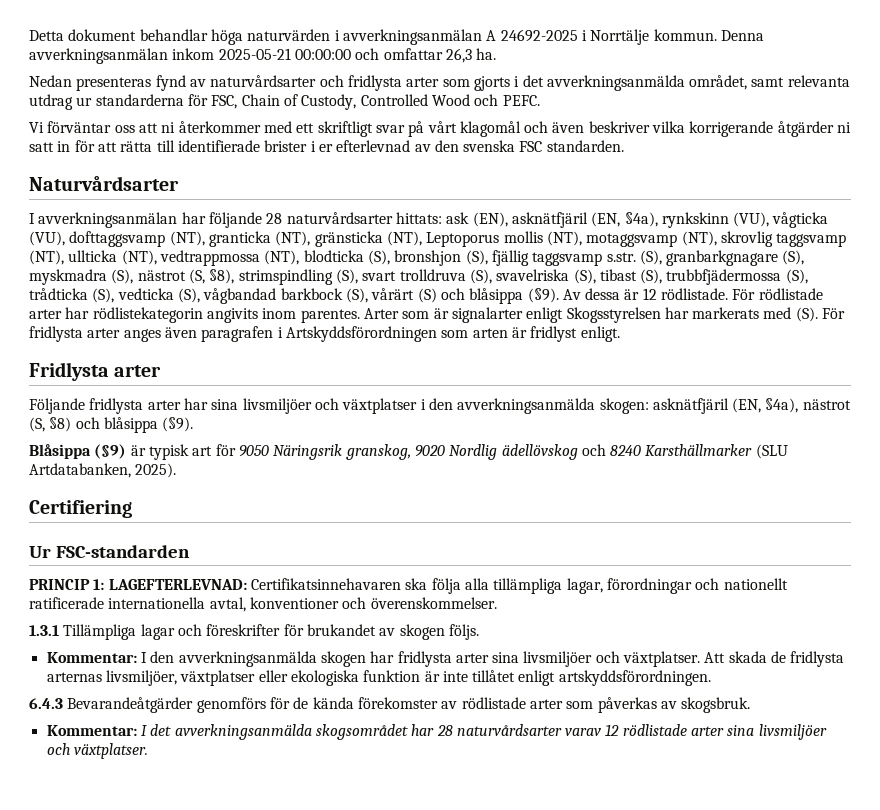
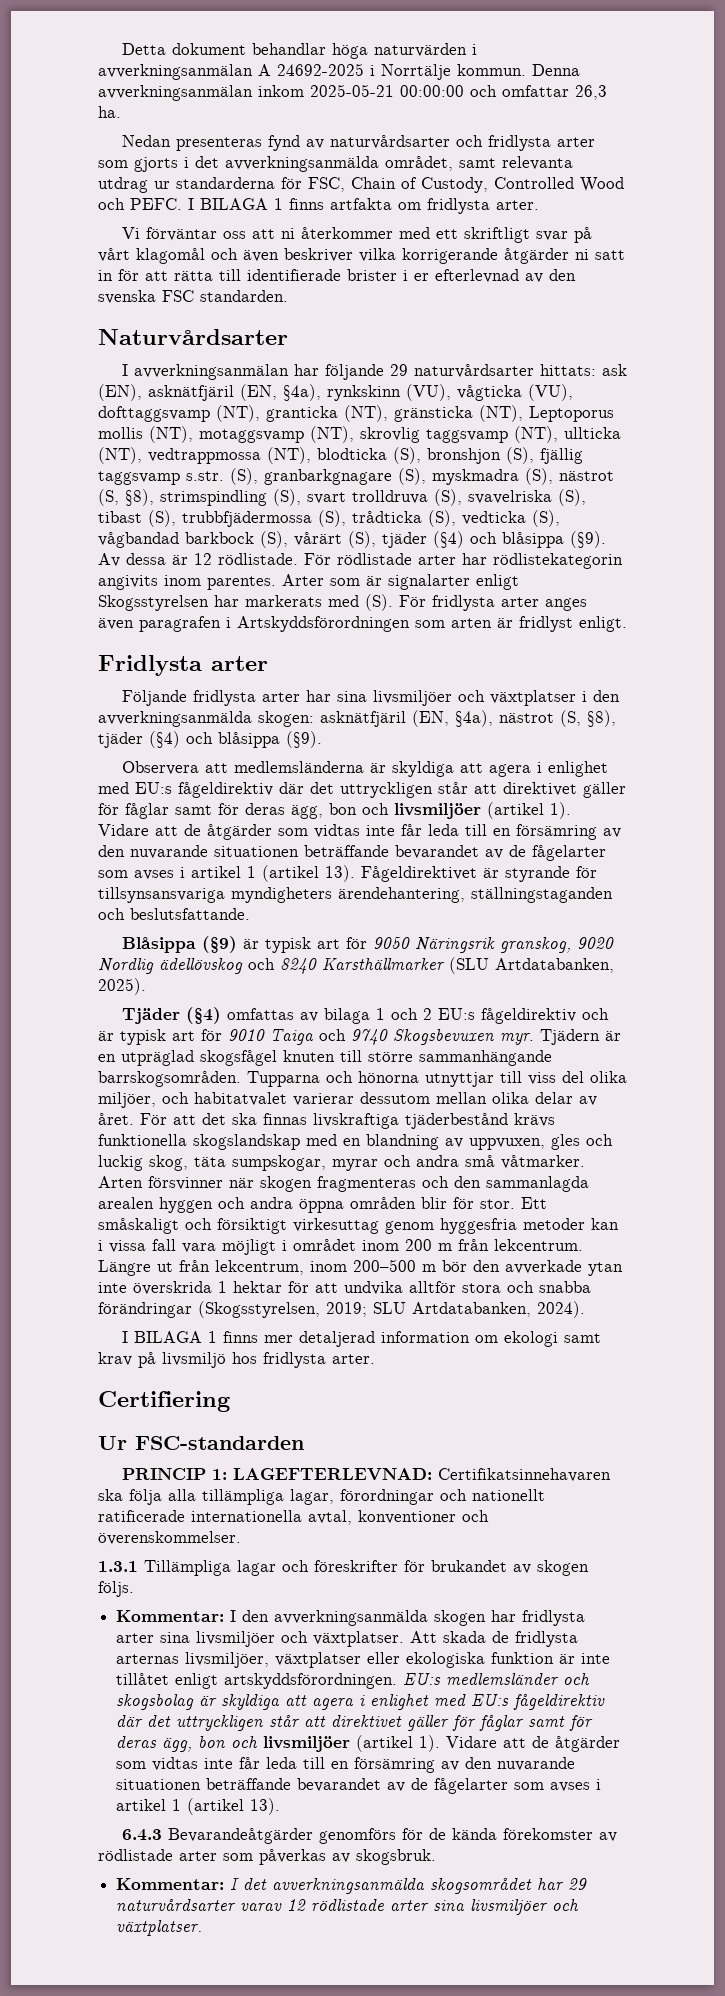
(540, 100) none -> [188,198,539,214] I BILAGA 1 finns artfakta om fridlysta arter.
[266,213,283,224] 28 -> [389,364,408,376] 29
[417,288,437,303] (S) -> [348,531,464,548] (S), tjäder (§4)
[49,417,194,433] §8) och blåsippa (§9). -> [587,710,616,727] [98,731,322,748] [121,761,608,777] [98,782,626,798] [98,802,571,819] [98,824,621,840] [98,845,606,861] [98,865,597,882] [98,887,613,903] [98,908,250,920] §8), tjäder (§4) och blåsippa (§9). // Observera att medlemsländerna är skyldiga att agera i enlighet med EU:s fågeldirektiv där det uttryckligen står att direktivet gäller för fåglar samt för deras ägg, bon och livsmiljöer (artikel 1). Vidare att de åtgärder som vidtas inte får leda till en försämring av den nuvarande situationen beträffande bevarandet av de fågelarter som avses i artikel 1 (artikel 13). Fågeldirektivet är styrande för tillsynsansvariga myndigheters ärendehantering, ställningstaganden och beslutsfattande.
(177, 470) none -> [121,1007,609,1024] [98,1029,621,1045] [98,1050,552,1066] [98,1071,627,1087] [98,1092,597,1108] [98,1113,555,1129] [98,1134,613,1150] [98,1155,585,1171] [98,1176,589,1192] [98,1197,547,1213] [98,1218,619,1234] [98,1239,583,1255] [98,1259,623,1276] [98,1281,591,1295] [98,1301,585,1318] [121,1331,601,1347] [98,1352,375,1368] // Tjäder (§4) omfattas av bilaga 1 och 2 EU:s fågeldirektiv och är typisk art för 9010 Taiga och 9740 Skogsbevuxen myr. Tjädern är en utpräglad skogsfågel knuten till större sammanhängande barrskogsområden. Tupparna och hönorna utnyttjar till viss del olika miljöer, och habitatvalet varierar dessutom mellan olika delar av året. För att det ska finnas livskraftiga tjäderbestånd krävs funktionella skogslandskap med en blandning av uppvuxen, gles och luckig skog, täta sumpskogar, myrar och andra små våtmarker. Arten försvinner när skogen fragmenteras och den sammanlagda arealen hyggen och andra öppna områden blir för stor. Ett småskaligt och försiktigt virkesuttag genom hyggesfria metoder kan i vissa fall vara möjligt i området inom 200 m från lekcentrum. Längre ut från lekcentrum, inom 200–500 m bör den avverkade ytan inte överskrida 1 hektar för att undvika alltför stora och snabba förändringar (Skogsstyrelsen, 2019; SLU Artdatabanken, 2024). // I BILAGA 1 finns mer detaljerad information om ekologi samt krav på livsmiljö hos fridlysta arter.
(711, 678) none -> [403,1673,591,1685] [116,1694,606,1710] [116,1715,594,1731] [116,1735,621,1752] [116,1757,576,1773] [116,1778,602,1794] [116,1798,281,1815] EU:s medlemsländer och skogsbolag är skyldiga att agera i enlighet med EU:s fågeldirektiv där det uttryckligen står att direktivet gäller för fåglar samt för deras ägg, bon och livsmiljöer (artikel 1). Vidare att de åtgärder som vidtas inte får leda till en försämring av den nuvarande situationen beträffande bevarandet av de fågelarter som avses i artikel 1 (artikel 13).
[436,725,453,736] 28 -> [568,1878,588,1890] 29

